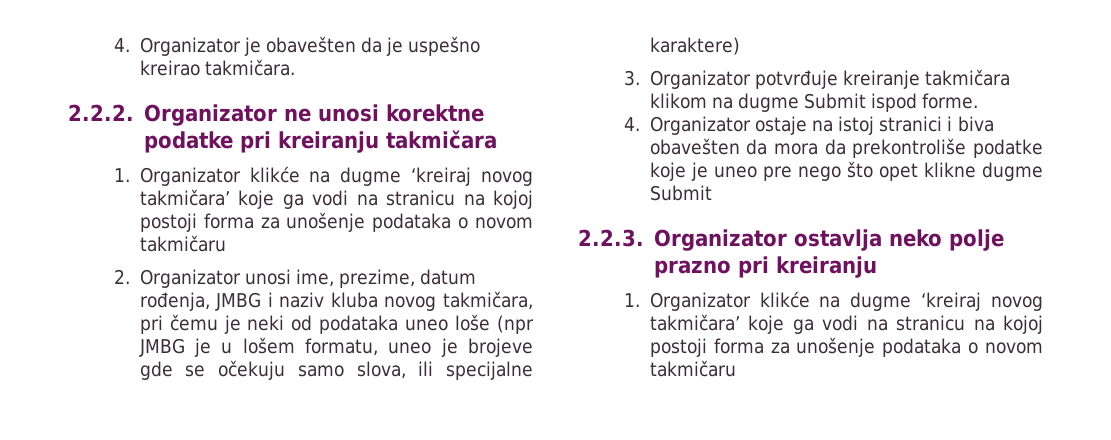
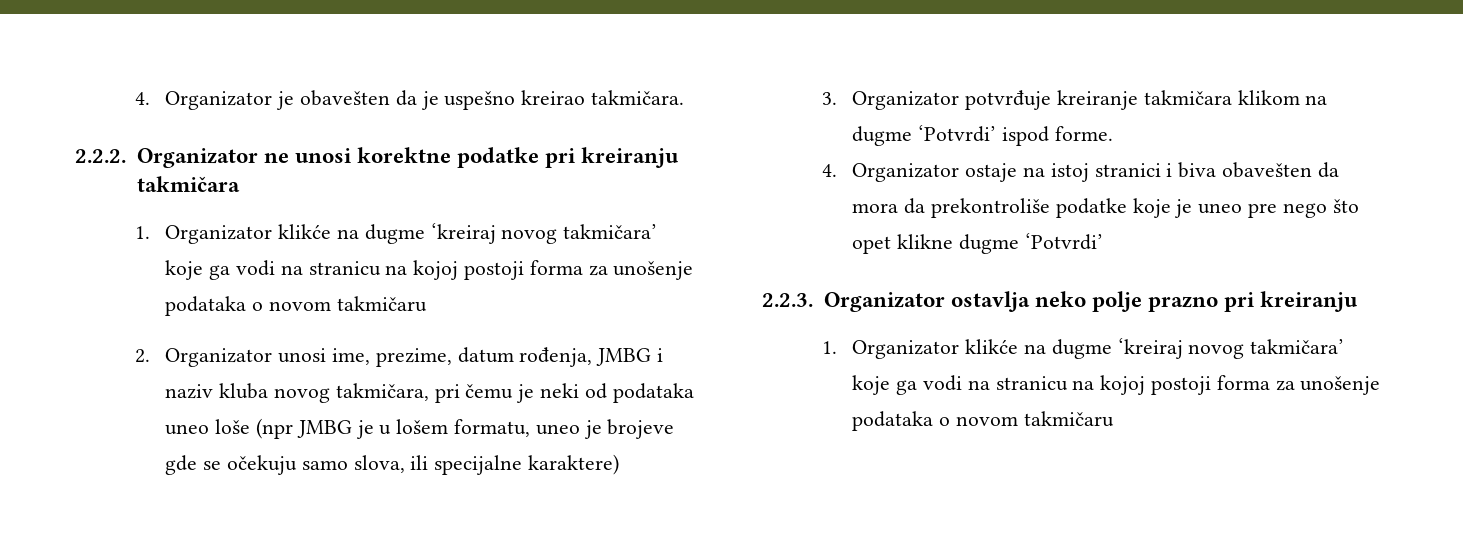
[804,93,867,109] Submit -> [918,125,997,142] ‘Potvrdi’
[649,185,712,201] Submit -> [1024,233,1103,250] ‘Potvrdi’

